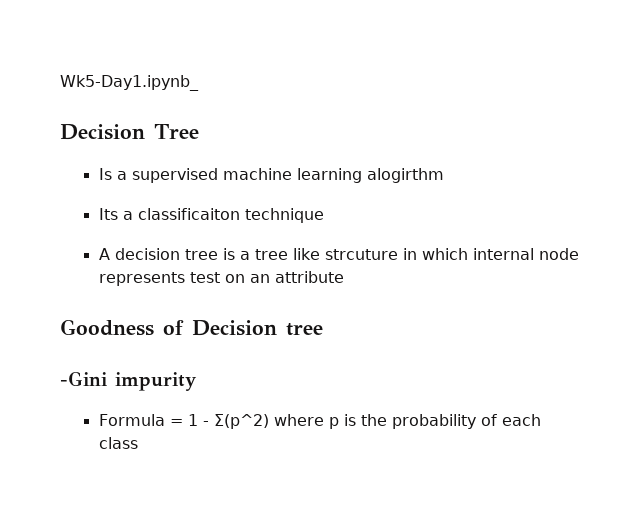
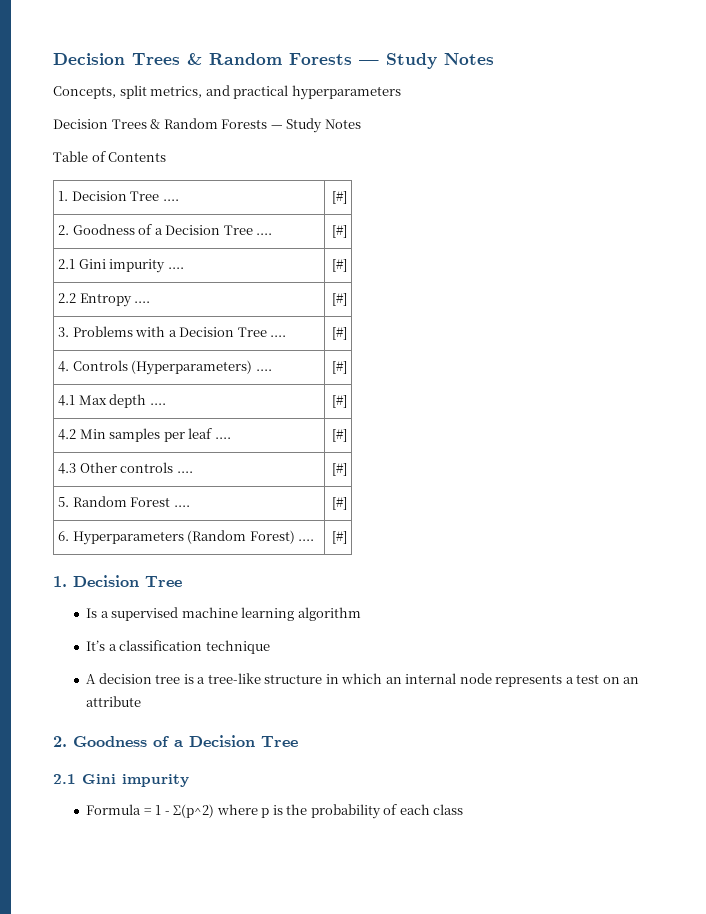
[60,75,199,91] Wk5-Day1.ipynb_ // -> [53,53,494,69] [53,85,401,100] [53,118,361,133] [53,151,167,162] [58,191,179,201] [331,191,347,204] [58,224,273,235] [331,225,347,238] [58,259,184,273] [331,259,347,272] [58,293,151,307] [331,293,347,306] [58,326,287,337] [331,327,347,340] [58,360,272,375] [331,361,347,374] [58,394,166,408] [331,395,347,408] [58,428,231,442] [331,429,347,442] [58,462,193,474] [331,463,347,476] [58,496,190,507] [331,497,347,510] [58,530,315,545] [331,531,347,544] [53,576,67,587] Decision Trees & Random Forests — Study Notes // Concepts, split metrics, and practical hyperparameters // Decision Trees & Random Forests — Study Notes // Table of Contents // 1. Decision Tree .... | [#] // 2. Goodness of a Decision Tree .... | [#] // 2.1 Gini impurity .... | [#] // 2.2 Entropy .... | [#] // 3. Problems with a Decision Tree .... | [#] // 4. Controls (Hyperparameters) .... | [#] // 4.1 Max depth .... | [#] // 4.2 Min samples per leaf .... | [#] // 4.3 Other controls .... | [#] // 5. Random Forest .... | [#] // 6. Hyperparameters (Random Forest) .... | [#] // 1.
[366,168,444,183] [98,208,240,220] alogirthm // Its a classificaiton -> [297,607,361,621] [86,640,203,651] algorithm // It’s a classification
[254,248,398,260] tree like strcuture -> [207,673,323,684] tree-like structure
(468, 254) none -> [385,677,402,684] an
(185, 279) none -> [565,677,574,684] a
[60,319,323,336] [60,371,107,386] Goodness of Decision tree // -Gini -> [53,735,298,747] [53,774,116,784] 2. Goodness of a Decision Tree // 2.1 Gini

